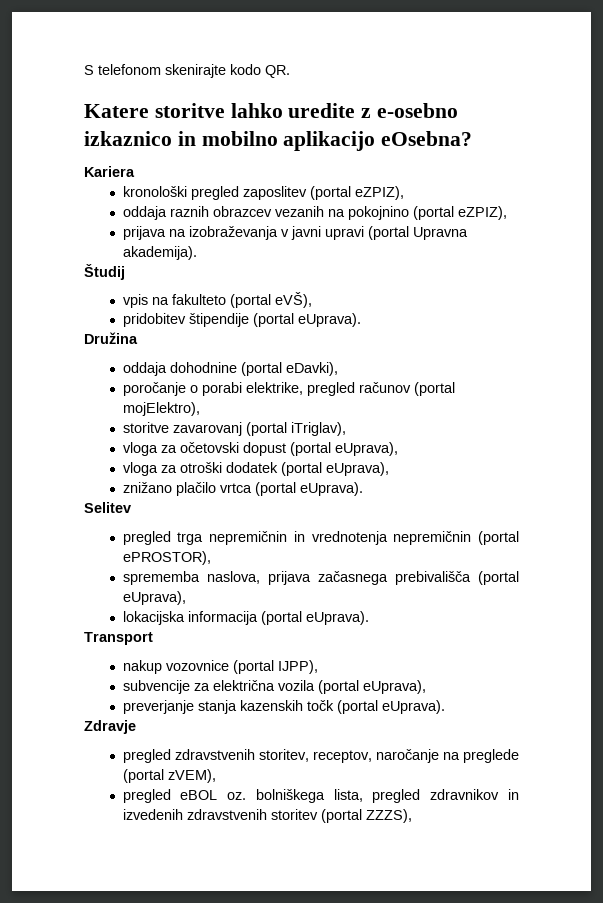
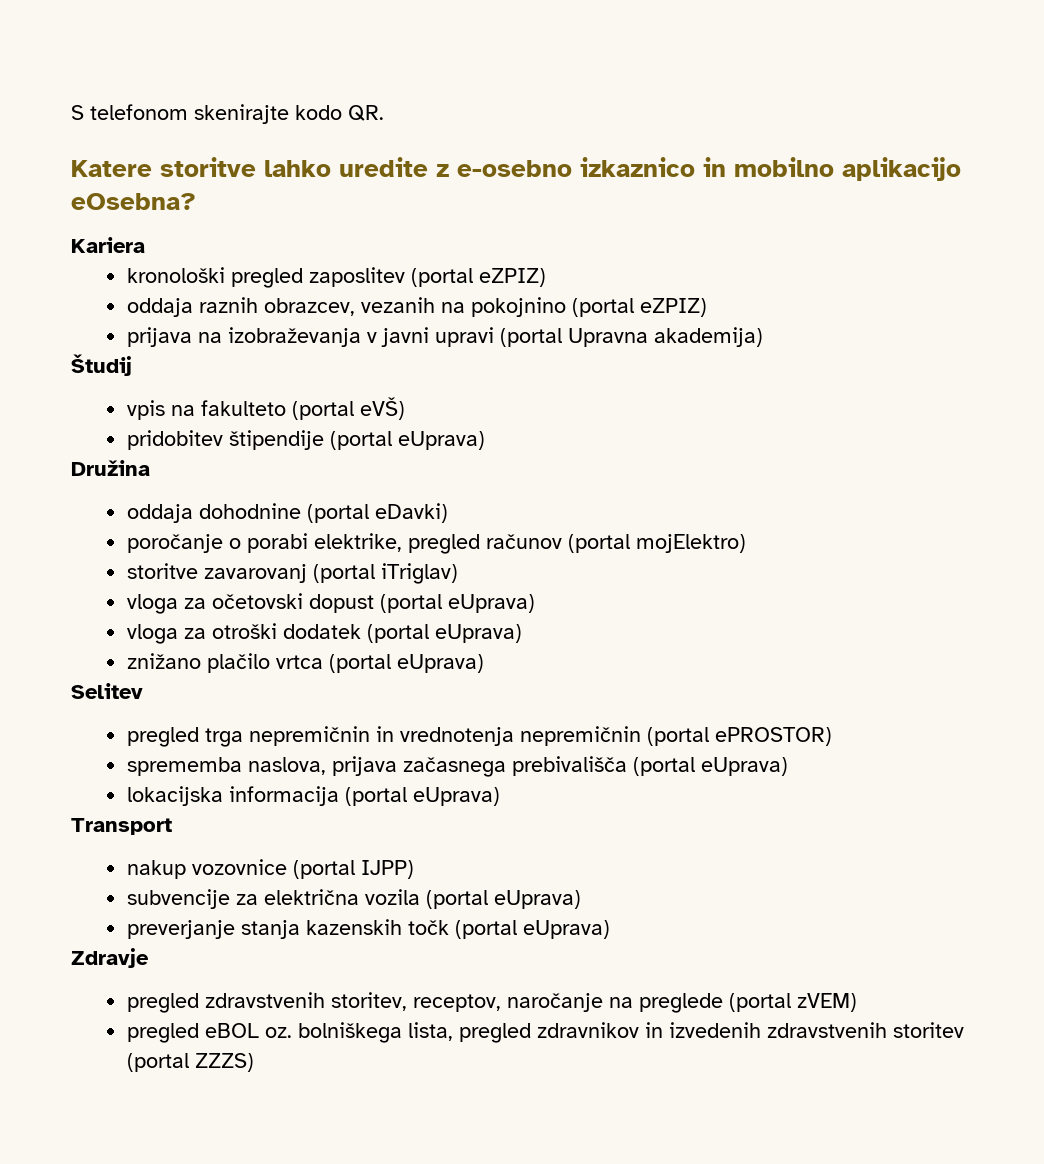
[354,186,404,200] eZPIZ), -> [478,268,546,287] eZPIZ)
[212,206,272,217] obrazcev -> [263,298,355,316] obrazcev,
[457,206,507,220] eZPIZ), -> [639,298,707,317] eZPIZ)
[122,246,197,260] akademija). -> [653,327,763,347] akademija)
[274,292,312,308] eVŠ), -> [359,397,405,420] eVŠ)
[297,313,361,327] eUprava). -> [397,431,485,450] eUprava)
[285,362,338,376] eDavki), -> [374,503,448,523] eDavki)
[122,402,200,416] mojElektro), -> [635,534,746,553] mojElektro)
[290,422,346,436] iTriglav), -> [380,563,458,584] iTriglav)
[334,442,398,456] eUprava), -> [447,594,535,613] eUprava)
[325,462,389,476] eUprava), -> [434,624,522,643] eUprava)
[299,482,363,496] eUprava). -> [396,654,484,673] eUprava)
[122,551,211,565] ePROSTOR), -> [714,727,832,746] ePROSTOR)
[122,591,186,605] eUprava), -> [700,757,788,776] eUprava)
[305,611,369,625] eUprava). -> [412,787,500,806] eUprava)
[277,660,318,674] IJPP), -> [360,860,414,879] IJPP)
[362,680,426,694] eUprava), -> [493,890,581,909] eUprava)
[381,700,445,714] eUprava). -> [522,920,610,939] eUprava)
[167,769,216,783] zVEM), -> [796,993,857,1012] zVEM)
[365,809,412,823] ZZZS), -> [194,1053,254,1072] ZZZS)

